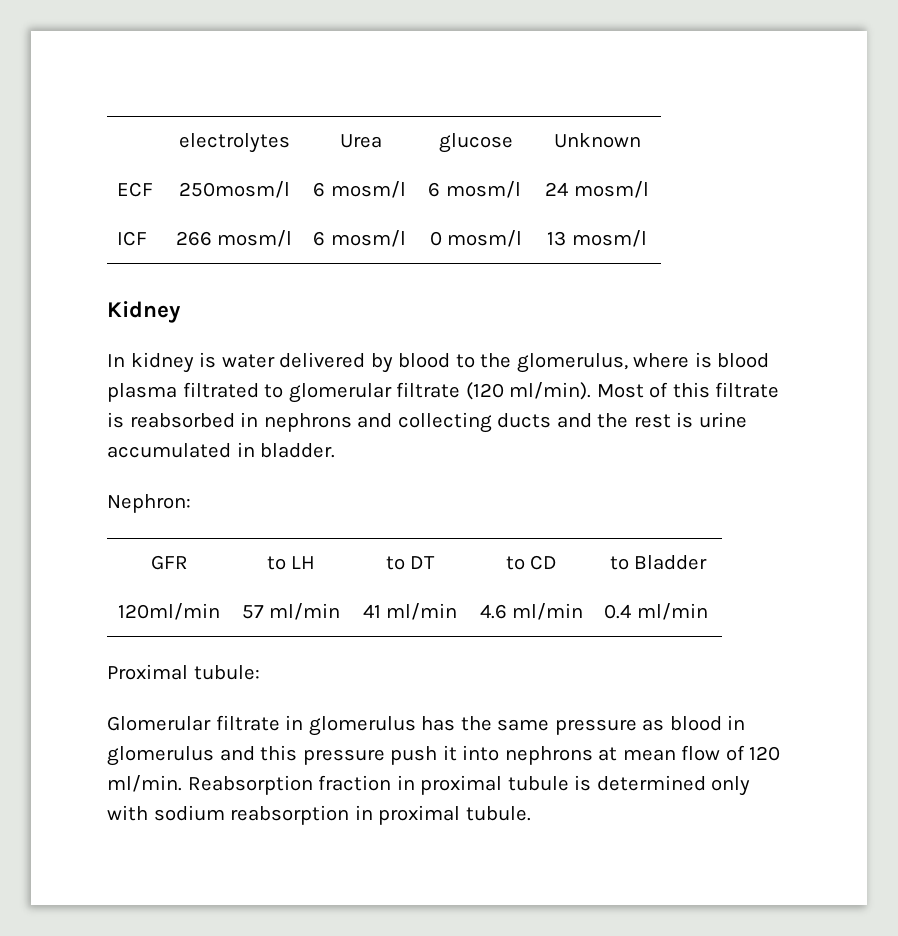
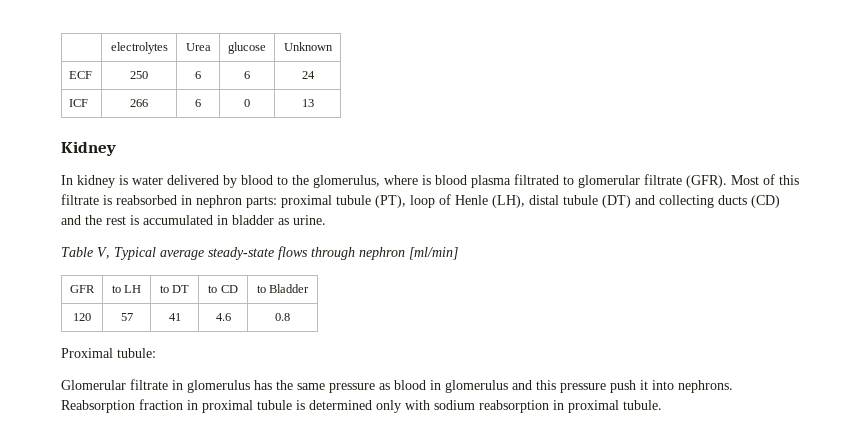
[178,181,290,198] [313,181,406,198] [428,181,521,198] 250mosm/l | 6 mosm/l | 6 mosm/l -> [130,71,148,79] [195,71,201,79] [244,71,250,79] 250 | 6 | 6
[573,181,649,198] mosm/l -> (315, 75) none
[217,230,293,247] [313,230,406,247] mosm/l | 6 mosm/l -> [195,99,201,107] | 6
[447,230,523,247] mosm/l -> (250, 103) none
[571,230,647,247] mosm/l -> (314, 103) none
[465,382,592,400] (120 ml/min). -> [686,175,727,188] (GFR).
[263,413,352,432] nephrons -> [196,194,631,208] nephron parts: proximal tubule (PT), loop of Henle (LH), distal tubule (DT)
(552, 420) none -> [751,195,780,208] (CD)
[698,412,747,428] urine -> (139, 220) none
[260,443,336,458] [107,494,191,513] bladder. // Nephron: -> [232,215,326,225] [61,246,458,260] bladder as urine. // Table V, Typical average steady-state flows through nephron [ml/min]
[118,603,220,620] 120ml/min -> [73,313,91,321] 120
[269,603,341,620] ml/min -> (133, 317) none
[386,603,458,620] ml/min -> (181, 317) none
[512,603,584,620] [604,603,708,620] ml/min | 0.4 ml/min -> [275,313,290,321] | 0.8
[504,745,781,765] [107,775,182,792] nephrons at mean flow of 120 ml/min. -> [678,380,733,393] nephrons.

